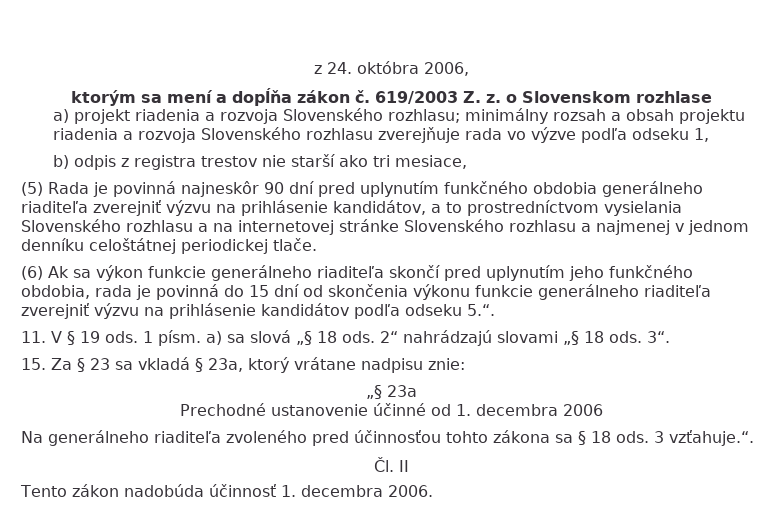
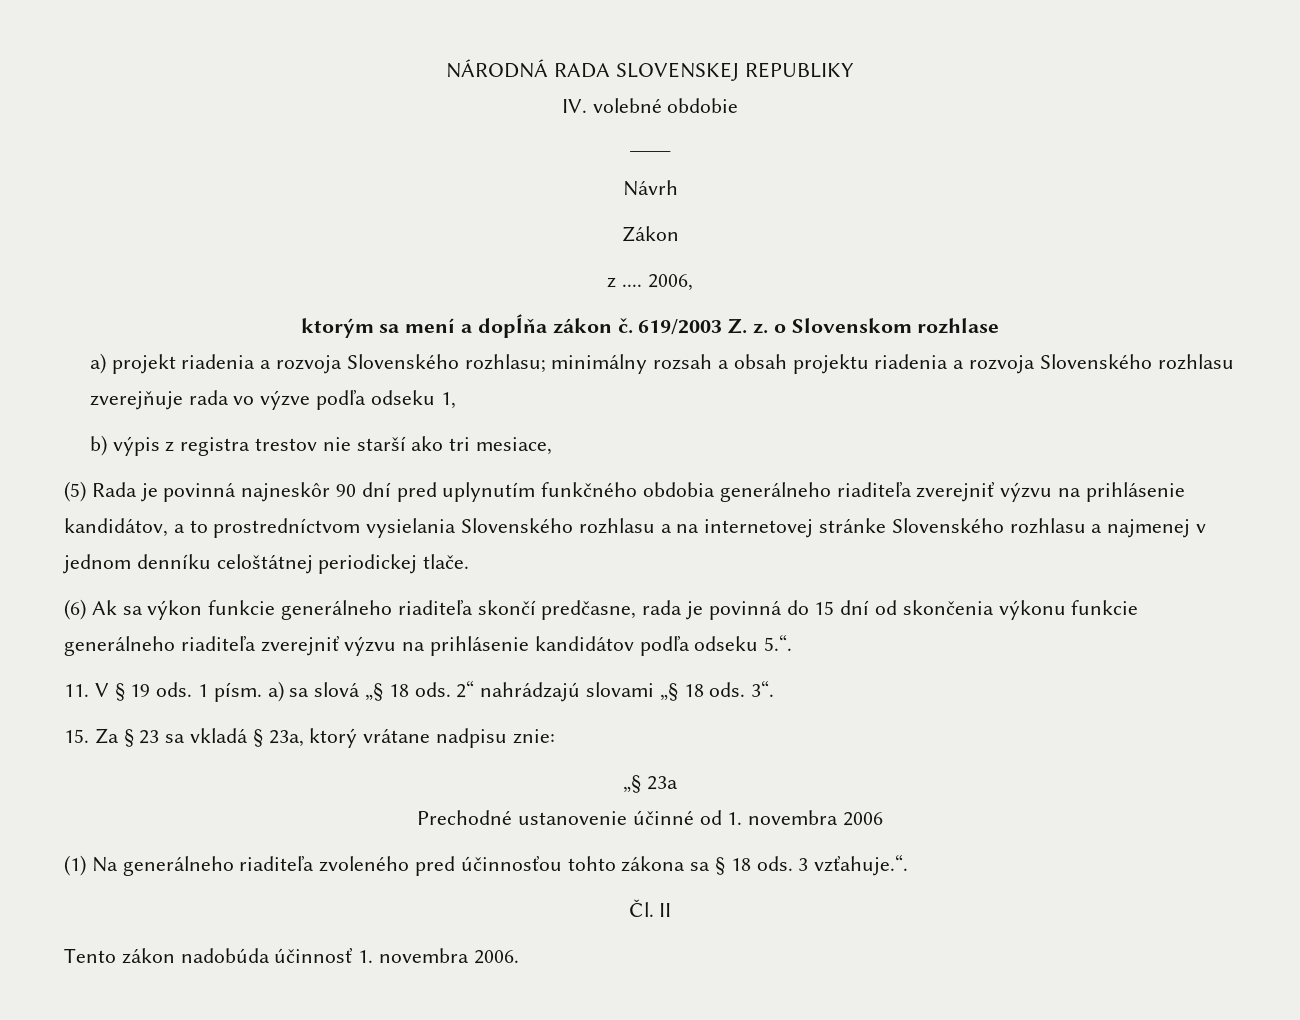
[314,61,419,74] z 24. októbra -> [446,59,854,81] [561,98,739,113] [630,149,671,152] [622,180,678,196] [621,226,679,242] [607,277,642,288] NÁRODNÁ RADA SLOVENSKEJ REPUBLIKY // IV. volebné obdobie // ____ // Návrh // Zákon // z ....
[73,155,116,170] odpis -> [112,436,160,456] výpis
[444,265,693,281] [21,285,90,299] pred uplynutím jeho funkčného obdobia, -> [541,600,637,620] predčasne,
[476,404,558,416] decembra -> [748,810,839,825] novembra
(603, 410) none -> [64,855,86,876] (1)
[300,485,383,497] decembra -> [379,948,470,963] novembra

